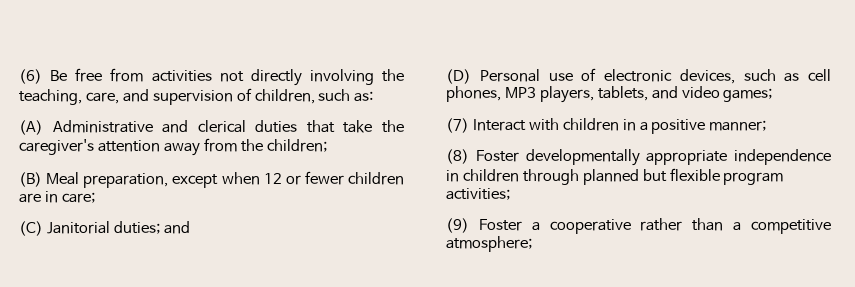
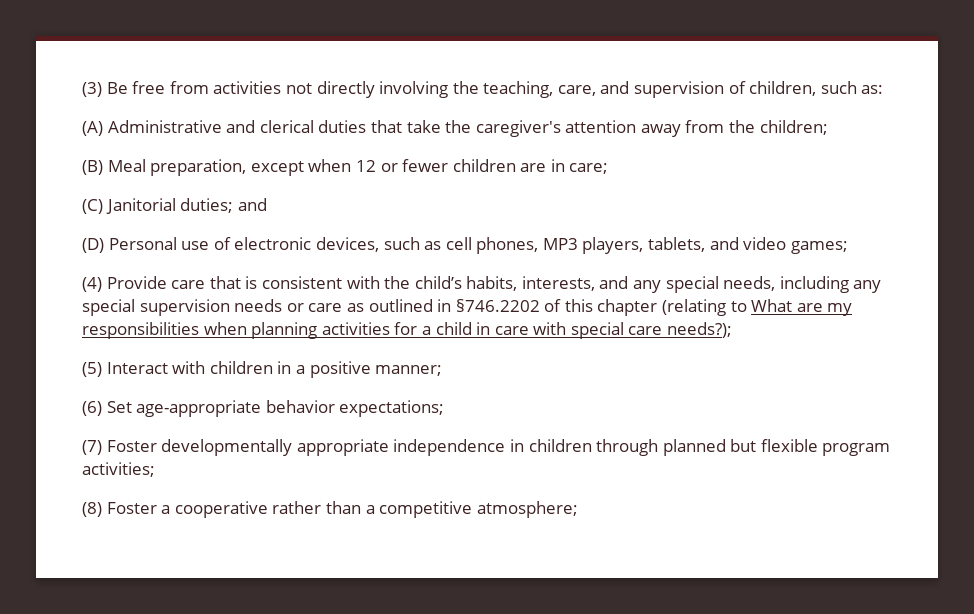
[19,69,42,84] (6) -> [82,82,102,97] (3)
[446,118,469,133] (7) -> [82,276,882,293] [82,299,853,316] [82,322,733,339] [82,362,102,377] (4) Provide care that is consistent with the child’s habits, interests, and any special needs, including any special supervision needs or care as outlined in §746.2202 of this chapter (relating to What are my responsibilities when planning activities for a child in care with special care needs?); // (5)
[446,149,469,164] (8) -> [82,400,445,417] [82,440,102,455] (6) Set age-appropriate behavior expectations; // (7)
[446,218,469,233] (9) -> [82,502,102,517] (8)

